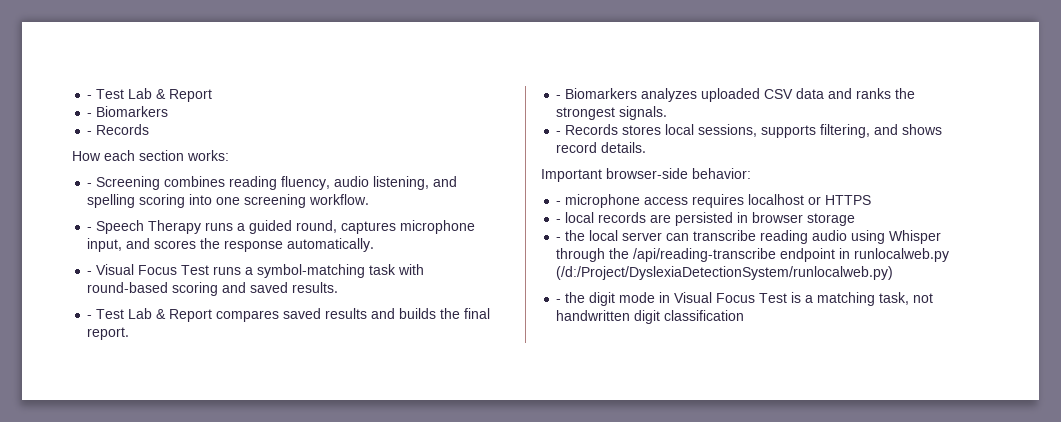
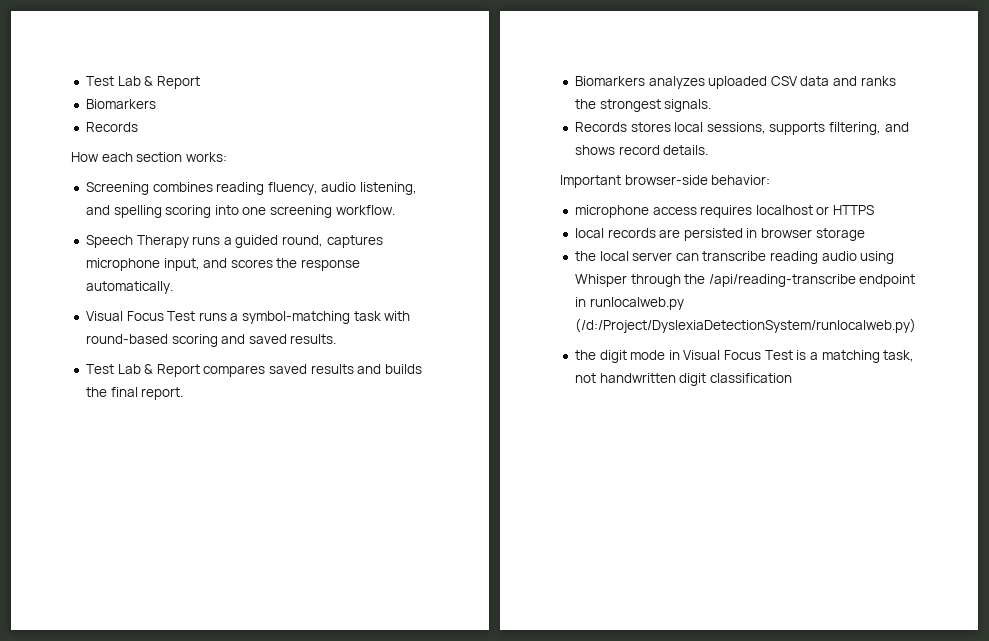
[87,95,93,99] - -> (85, 81) none
[87,113,93,117] - -> (200, 82) none
[87,131,93,135] - -> (156, 104) none
[87,183,93,187] - -> (227, 157) none
[87,227,93,231] - -> (395, 210) none
[87,271,93,275] - -> (173, 287) none
[87,315,93,319] - -> (337, 339) none
[556,95,562,99] - -> (184, 393) none
[556,131,562,135] - -> (712, 105) none
[556,201,562,205] - -> (771, 180) none
[556,219,562,223] - -> (875, 210) none
[556,237,562,241] - -> (865, 234) none
[556,299,562,303] - -> (916, 325) none

